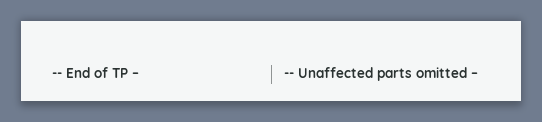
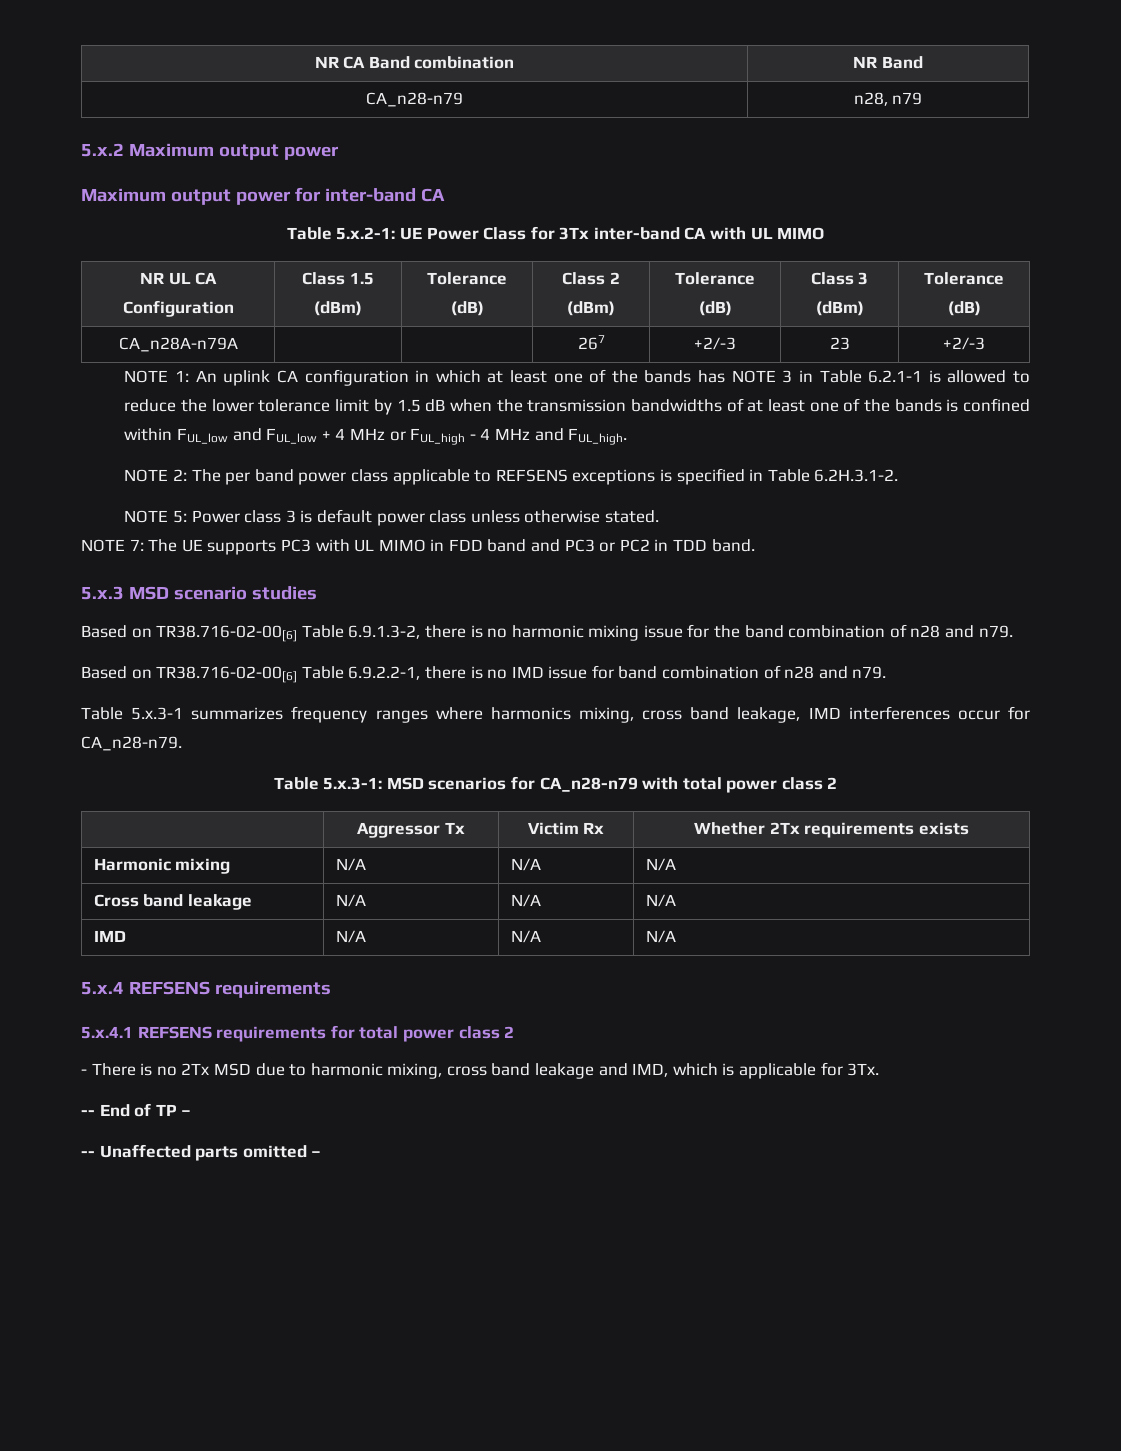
(52, 75) none -> [314,56,515,69] [853,56,923,69] [366,92,463,107] [853,92,923,106] [81,143,339,160] [81,187,445,205] [286,226,825,240] [139,272,218,285] [122,300,234,317] [302,272,374,285] [314,301,362,316] [427,272,507,285] [450,301,484,316] [562,272,620,285] [567,301,615,316] [675,272,755,285] [698,301,732,316] [810,272,869,285] [815,301,864,316] [924,272,1004,285] [947,301,981,316] [118,337,238,352] [577,335,605,350] [694,337,736,350] [829,337,850,350] [943,337,985,350] [124,369,1031,386] [124,398,1030,415] [124,428,628,445] [124,468,899,485] [124,509,659,526] [81,539,755,555] [81,586,317,600] [81,624,1013,642] [81,665,887,683] [81,706,1030,723] [81,736,182,751] [273,776,838,793] [357,822,465,838] [527,822,605,835] [694,822,969,838] [93,858,231,874] [335,858,366,871] [510,858,541,871] [645,858,676,871] [93,894,252,910] [335,894,366,907] [510,894,541,907] [645,894,676,907] [93,930,126,942] [335,930,366,943] [510,930,541,943] [645,930,676,943] [81,981,331,998] [81,1025,515,1042] [81,1062,880,1079] NR CA Band combination | NR Band // CA_n28-n79 | n28, n79 // 5.x.2 Maximum output power // Maximum output power for inter-band CA // Table 5.x.2-1: UE Power Class for 3Tx inter-band CA with UL MIMO // NR UL CA Configuration | Class 1.5 (dBm) | Tolerance (dB) | Class 2 (dBm) | Tolerance (dB) | Class 3 (dBm) | Tolerance (dB) // CA_n28A-n79A | | | 267 | +2/-3 | 23 | +2/-3 // NOTE 1: An uplink CA configuration in which at least one of the bands has NOTE 3 in Table 6.2.1-1 is allowed to reduce the lower tolerance limit by 1.5 dB when the transmission bandwidths of at least one of the bands is confined within FUL_low and FUL_low + 4 MHz or FUL_high - 4 MHz and FUL_high. // NOTE 2: The per band power class applicable to REFSENS exceptions is specified in Table 6.2H.3.1-2. // NOTE 5: Power class 3 is default power class unless otherwise stated. // NOTE 7: The UE supports PC3 with UL MIMO in FDD band and PC3 or PC2 in TDD band. // 5.x.3 MSD scenario studies // Based on TR38.716-02-00[6] Table 6.9.1.3-2, there is no harmonic mixing issue for the band combination of n28 and n79. // Based on TR38.716-02-00[6] Table 6.9.2.2-1, there is no IMD issue for band combination of n28 and n79. // Table 5.x.3-1 summarizes frequency ranges where harmonics mixing, cross band leakage, IMD interferences occur for CA_n28-n79. // Table 5.x.3-1: MSD scenarios for CA_n28-n79 with total power class 2 // | Aggressor Tx | Victim Rx | Whether 2Tx requirements exists // Harmonic mixing | N/A | N/A | N/A // Cross band leakage | N/A | N/A | N/A // IMD | N/A | N/A | N/A // 5.x.4 REFSENS requirements // 5.x.4.1 REFSENS requirements for total power class 2 // - There is no 2Tx MSD due to harmonic mixing, cross band leakage and IMD, which is applicable for 3Tx. //

